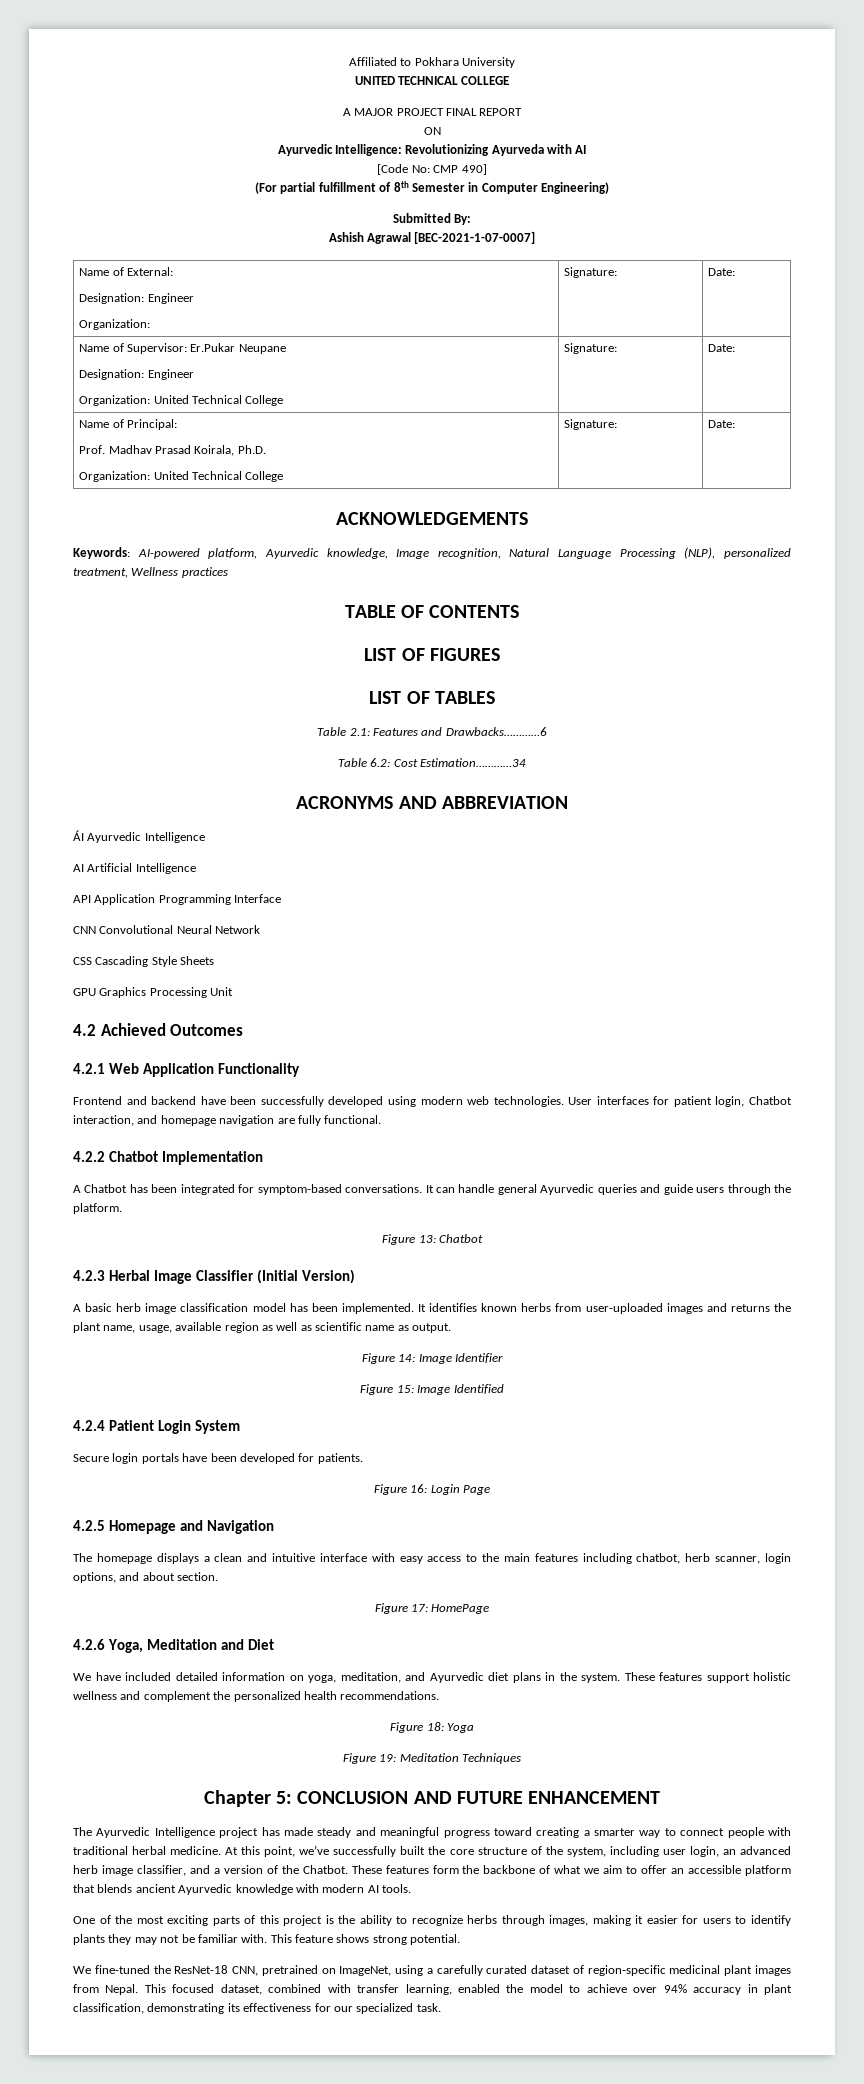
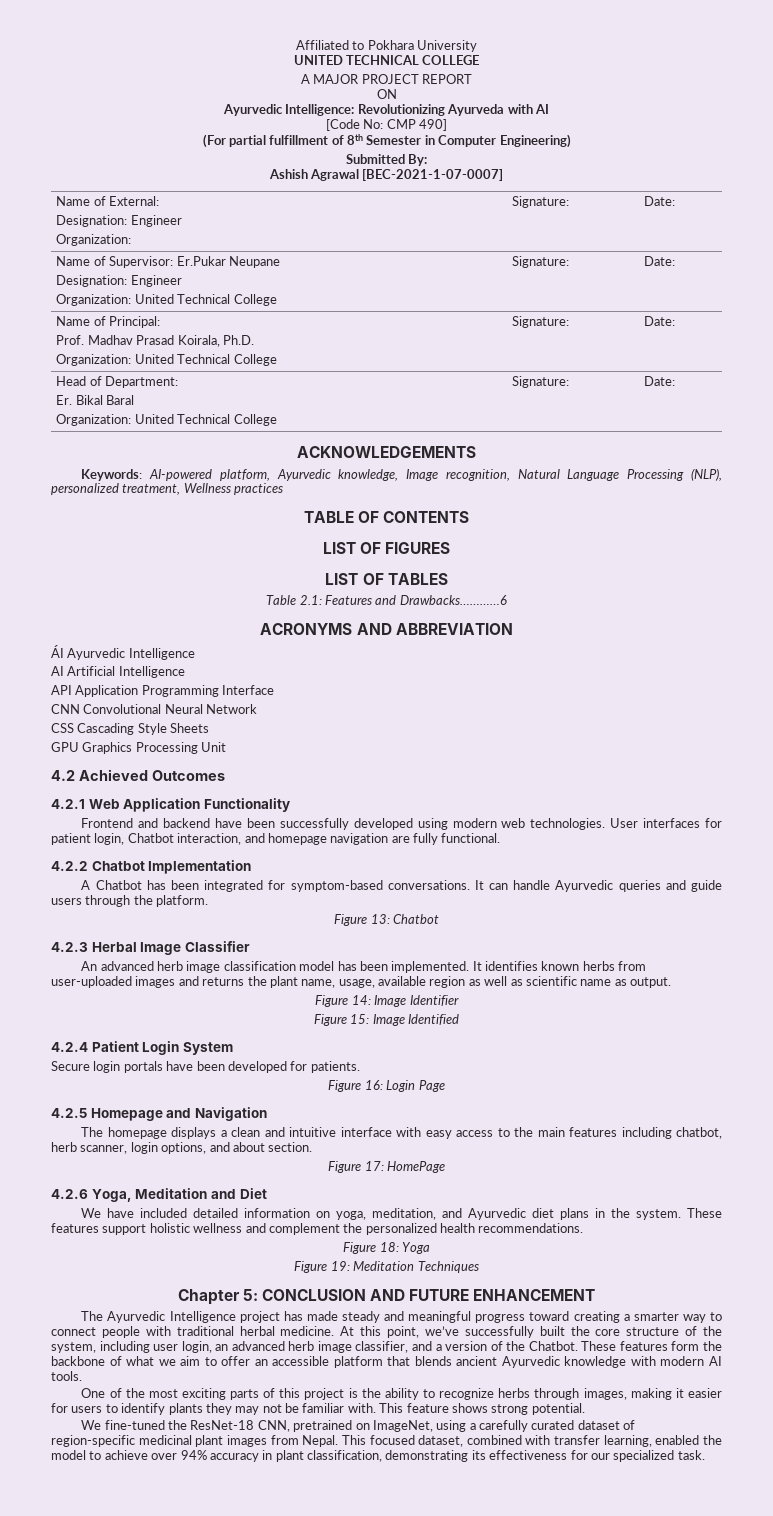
[445,108,477,116] FINAL -> (419, 79) none
(736, 424) none -> [56,376,179,388] [56,395,135,405] [56,414,277,426] [512,376,570,388] [644,376,676,386] // Head of Department: // Er. Bikal Baral // Organization: United Technical College | Signature: | Date:
[337,758,527,767] // Table 6.2: Cost Estimation…………34 -> (507, 600) none
[497,1184,537,1195] general -> (551, 885) none
[256,1269,355,1284] [73,1303,113,1312] (Initial Version) // A basic -> [81,961,154,971] // An advanced

